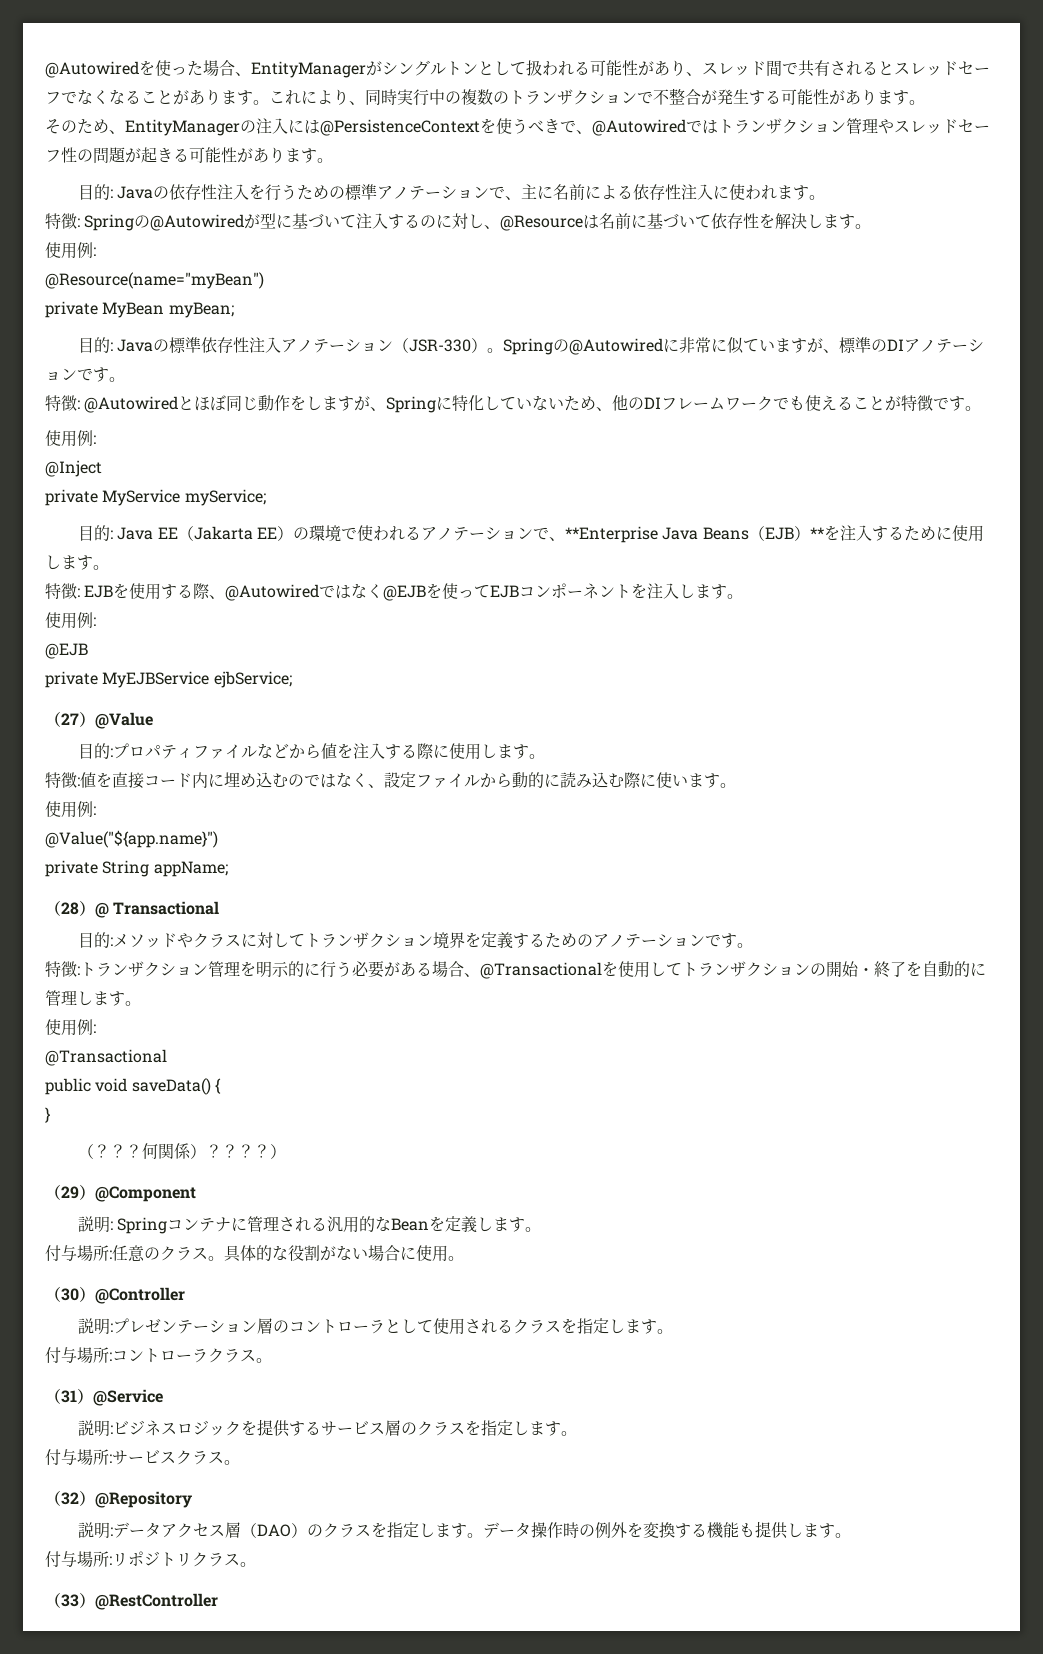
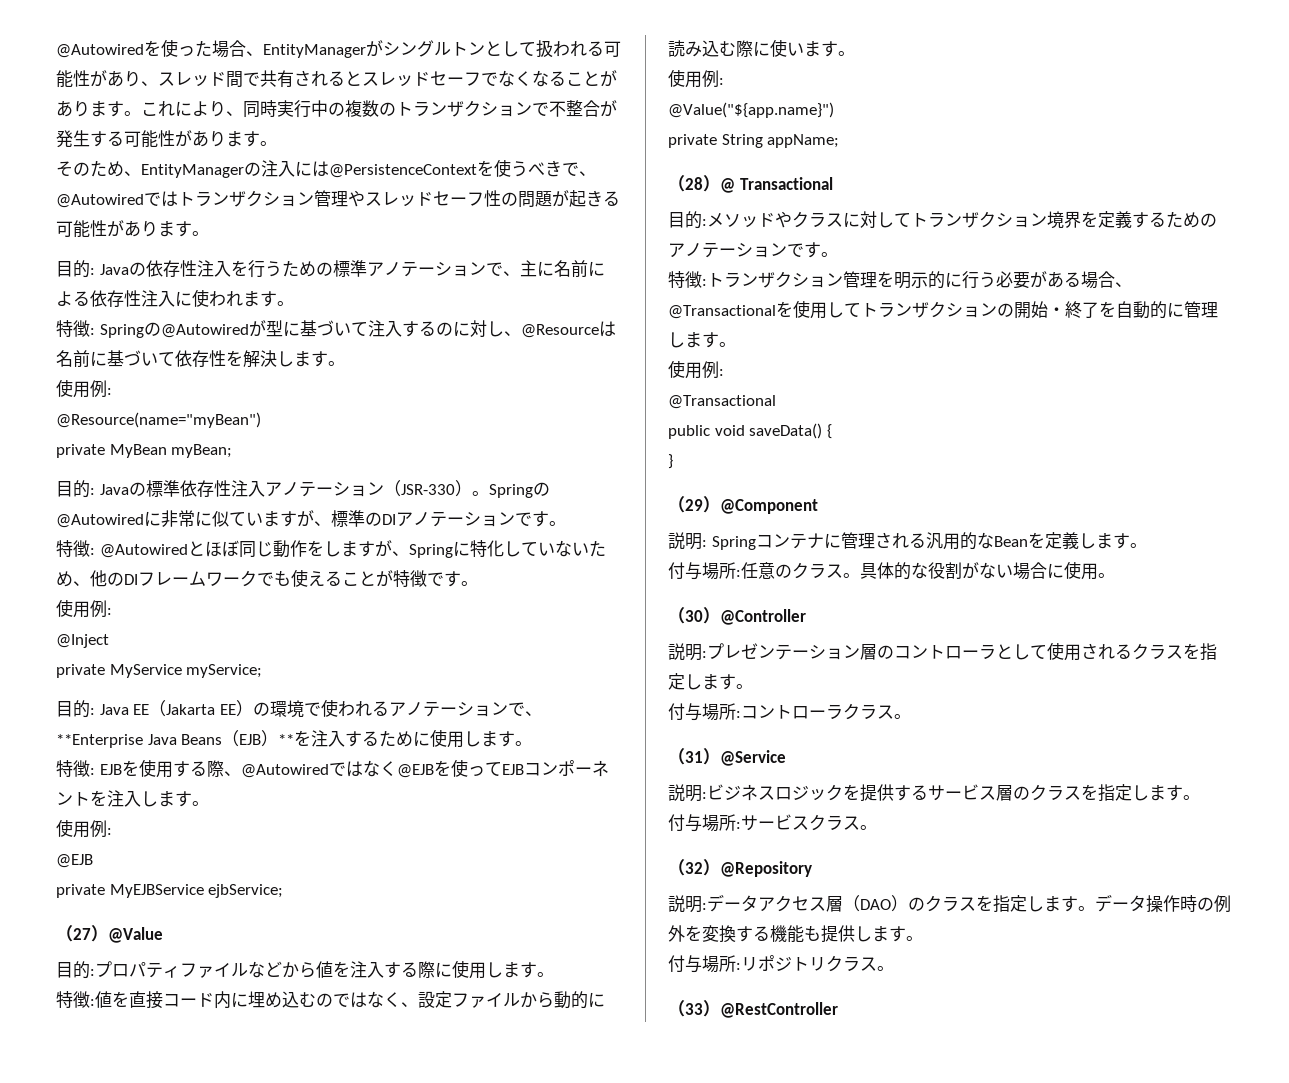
[78,1143,287,1159] // （？？？何関係）？？？？） -> (673, 461) none

